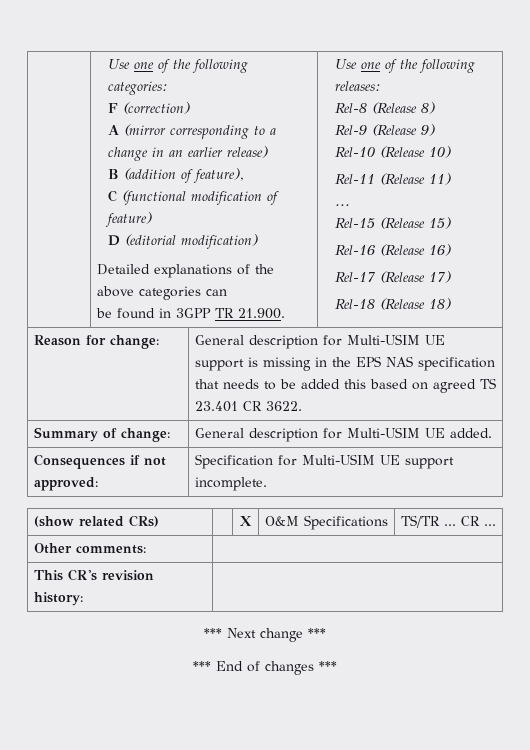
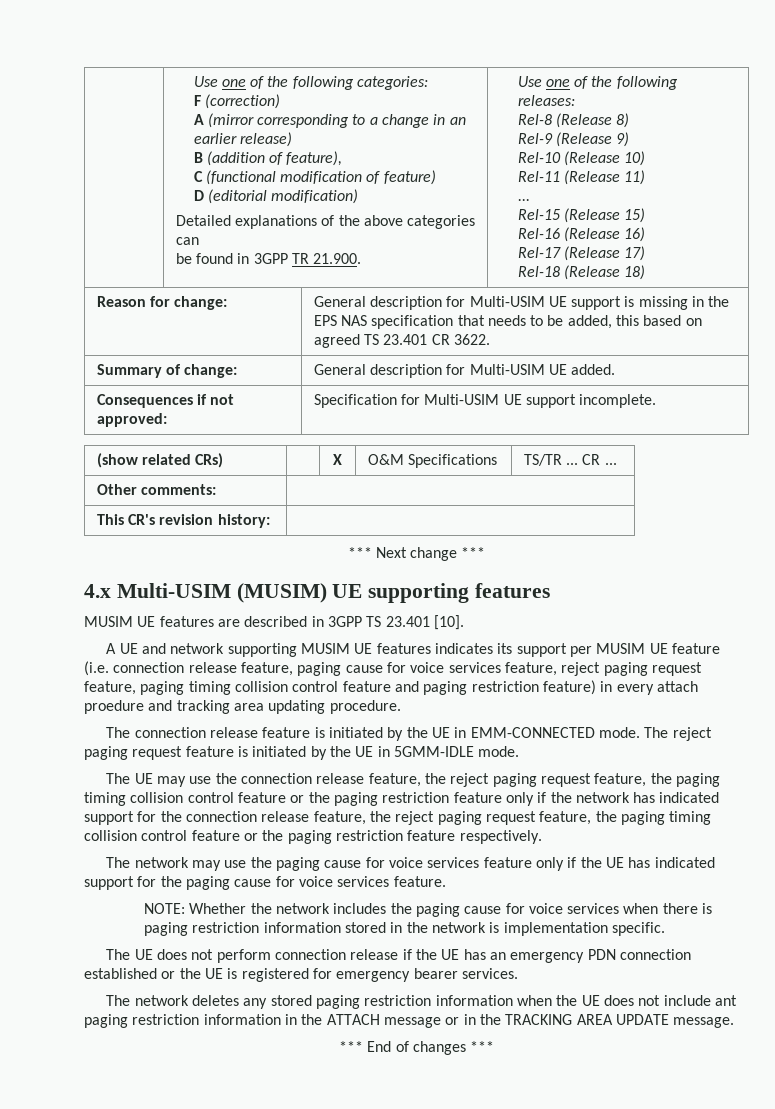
[300,379,340,389] added -> [567,315,612,329] added,
(326, 633) none -> [84,583,551,603] [84,615,464,630] [106,643,720,657] [84,661,702,676] [84,680,698,695] [84,700,401,714] [106,727,712,741] [84,746,520,760] [106,773,720,787] [84,792,720,806] [84,811,712,825] [84,830,542,844] [106,857,715,871] [84,876,446,890] [143,903,713,917] [143,922,665,936] [106,949,691,963] [84,968,518,982] [106,995,737,1009] [84,1014,735,1028] // 4.x Multi-USIM (MUSIM) UE supporting features // MUSIM UE features are described in 3GPP TS 23.401 [10]. // A UE and network supporting MUSIM UE features indicates its support per MUSIM UE feature (i.e. connection release feature, paging cause for voice services feature, reject paging request feature, paging timing collision control feature and paging restriction feature) in every attach proedure and tracking area updating procedure. // The connection release feature is initiated by the UE in EMM-CONNECTED mode. The reject paging request feature is initiated by the UE in 5GMM-IDLE mode. // The UE may use the connection release feature, the reject paging request feature, the paging timing collision control feature or the paging restriction feature only if the network has indicated support for the connection release feature, the reject paging request feature, the paging timing collision control feature or the paging restriction feature respectively. // The network may use the paging cause for voice services feature only if the UE has indicated support for the paging cause for voice services feature. // NOTE: Whether the network includes the paging cause for voice services when there is paging restriction information stored in the network is implementation specific. // The UE does not perform connection release if the UE has an emergency PDN connection established or the UE is registered for emergency bearer services. // The network deletes any stored paging restriction information when the UE does not include ant paging restriction information in the ATTACH message or in the TRACKING AREA UPDATE message.

